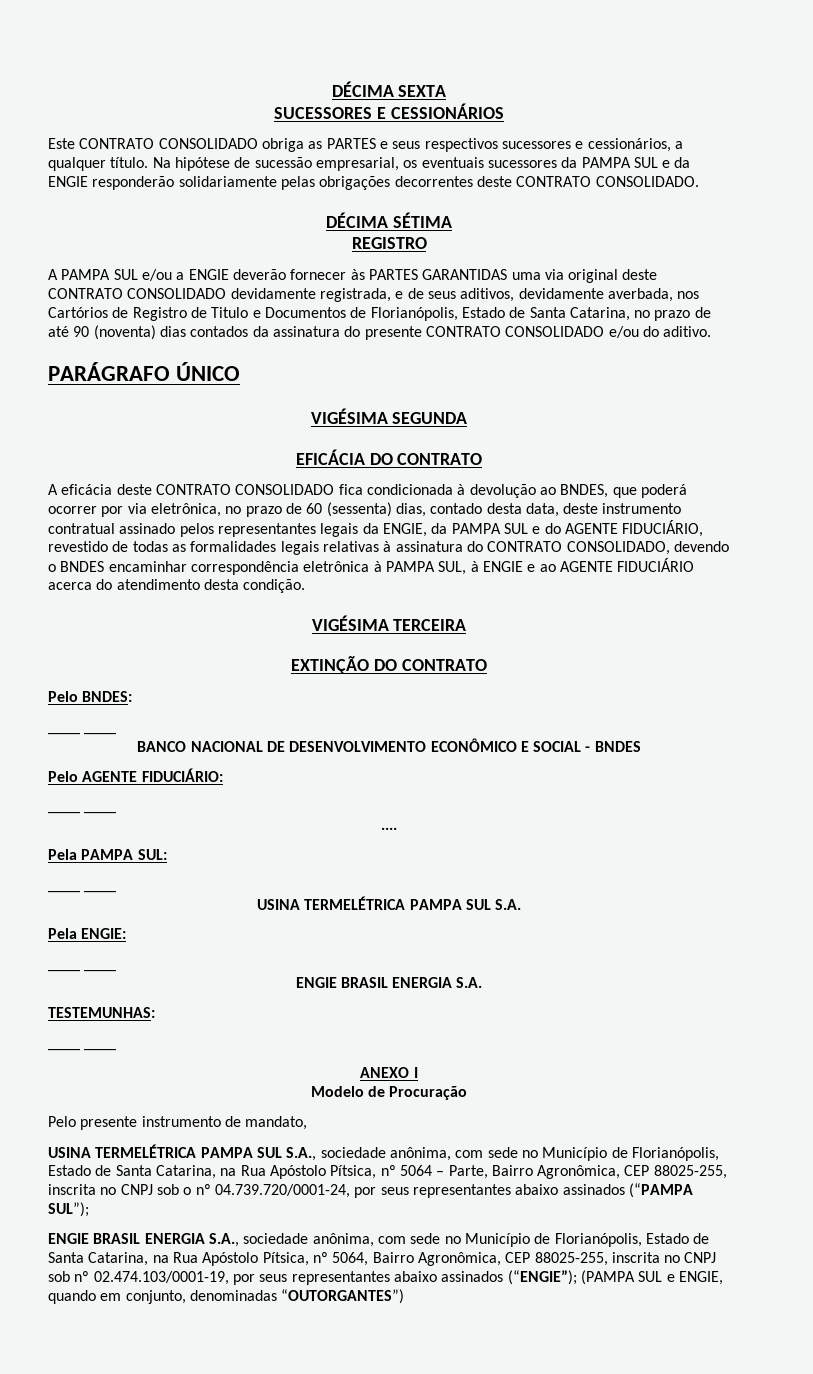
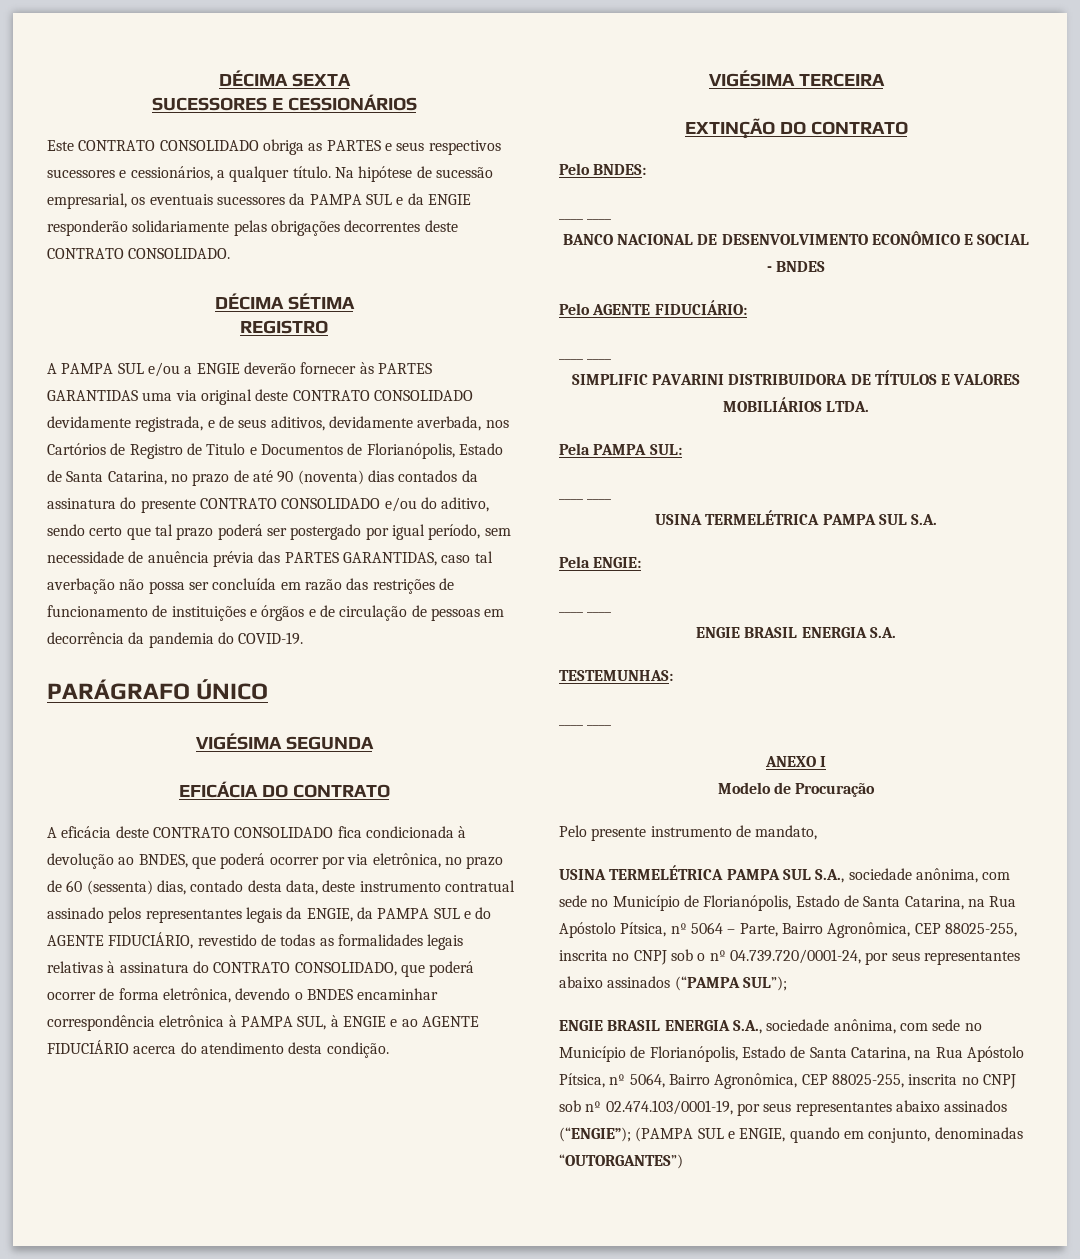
[663,326,712,337] aditivo. -> [441,497,490,512] [47,524,511,540] [47,551,493,567] [47,578,454,594] [47,605,505,621] [47,632,304,648] aditivo, sendo certo que tal prazo poderá ser postergado por igual período, sem necessidade de anuência prévia das PARTES GARANTIDAS, caso tal averbação não possa ser concluída em razão das restrições de funcionamento de instituições e órgãos e de circulação de pessoas em decorrência da pandemia do COVID-19.
(670, 548) none -> [400,961,475,977] [47,988,231,1003] que poderá ocorrer de forma eletrônica,
[381,827,397,830] .... -> [571,370,1021,385] [722,397,870,412] SIMPLIFIC PAVARINI DISTRIBUIDORA DE TÍTULOS E VALORES MOBILIÁRIOS LTDA.

